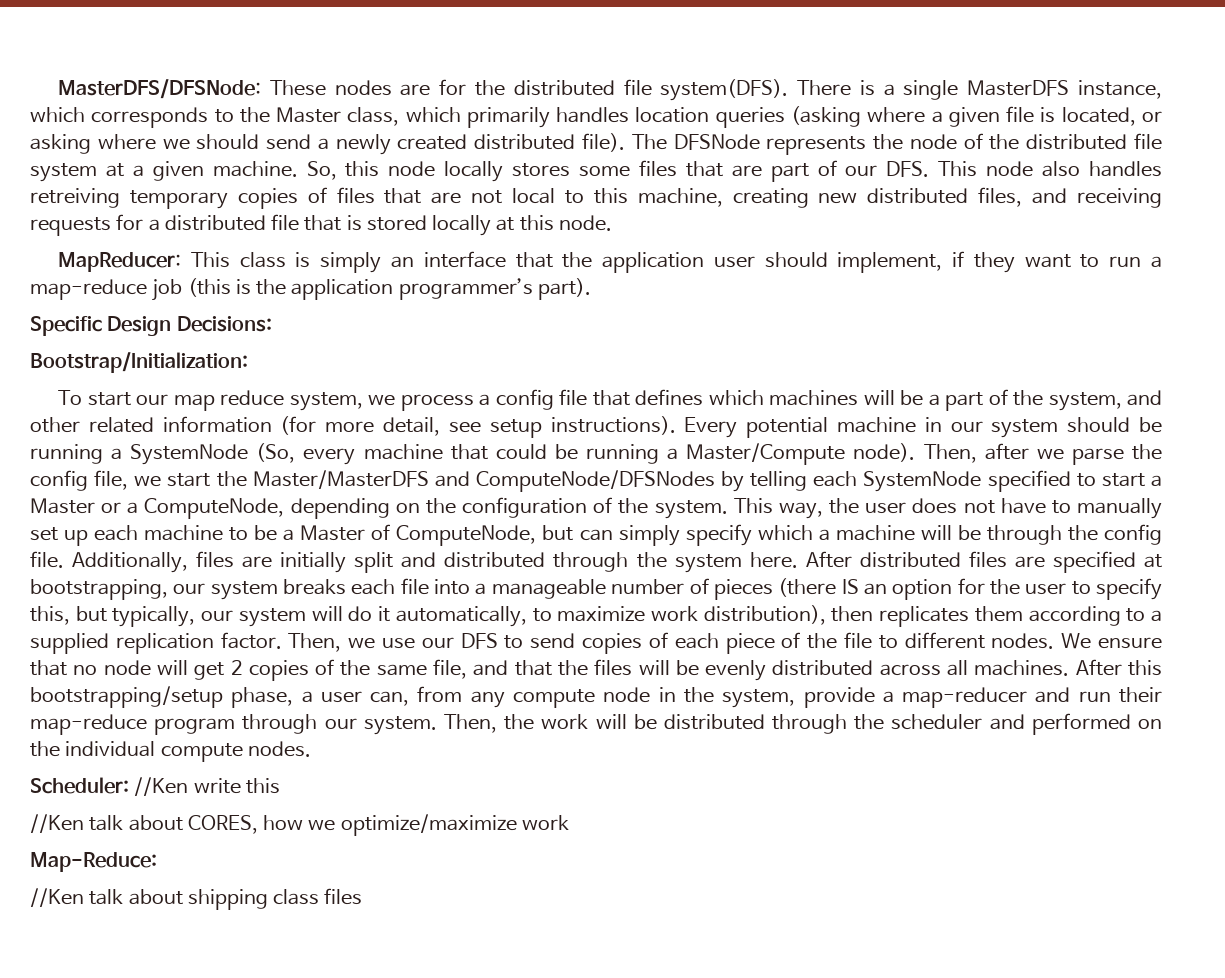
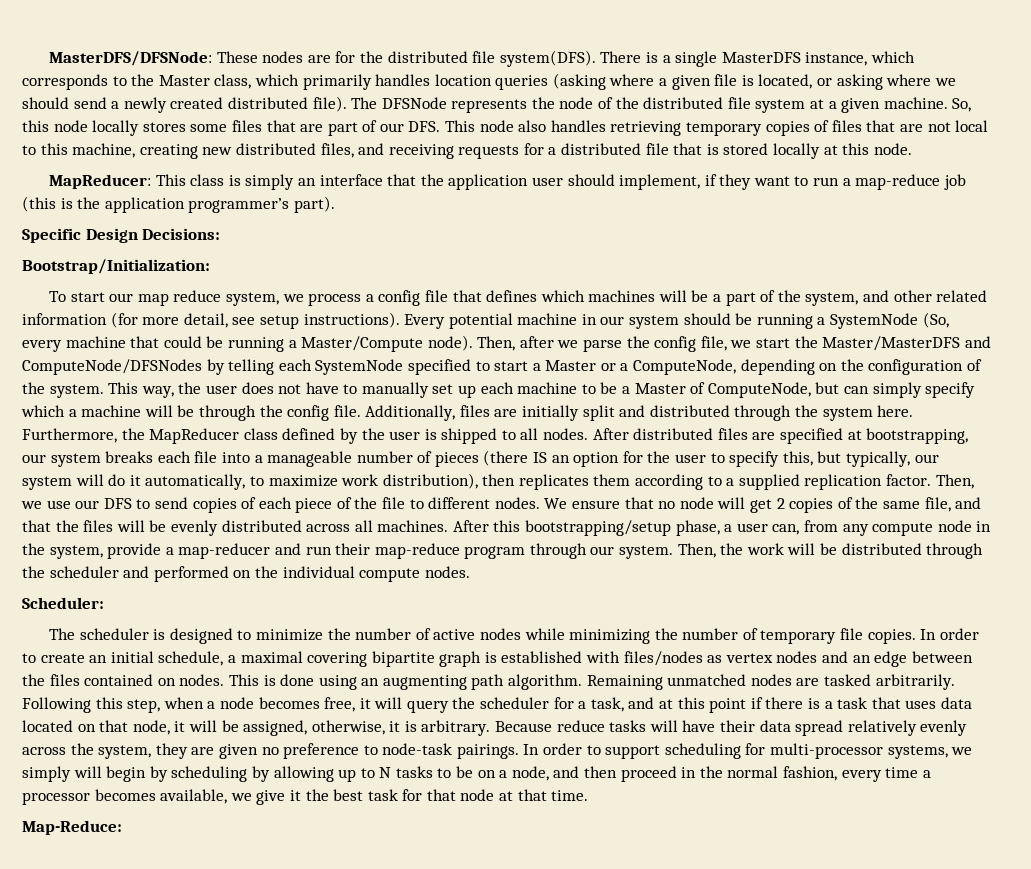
[30,188,120,208] retreiving -> [610,121,682,136] retrieving
(798, 560) none -> [22,428,589,444] Furthermore, the MapReducer class defined by the user is shipped to all nodes.
[134,777,280,796] [30,814,569,836] [30,852,157,872] [30,888,363,910] //Ken write this // //Ken talk about CORES, how we optimize/maximize work // Map-Reduce: // //Ken talk about shipping class files -> [49,628,979,644] [22,651,973,667] [22,674,955,690] [22,697,972,713] [22,720,968,736] [22,743,973,759] [22,766,931,782] [22,789,589,805] [22,820,122,835] // The scheduler is designed to minimize the number of active nodes while minimizing the number of temporary file copies. In order to create an initial schedule, a maximal covering bipartite graph is established with files/nodes as vertex nodes and an edge between the files contained on nodes. This is done using an augmenting path algorithm. Remaining unmatched nodes are tasked arbitrarily. Following this step, when a node becomes free, it will query the scheduler for a task, and at this point if there is a task that uses data located on that node, it will be assigned, otherwise, it is arbitrary. Because reduce tasks will have their data spread relatively evenly across the system, they are given no preference to node-task pairings. In order to support scheduling for multi-processor systems, we simply will begin by scheduling by allowing up to N tasks to be on a node, and then proceed in the normal fashion, every time a processor becomes available, we give it the best task for that node at that time. // Map-Reduce:

